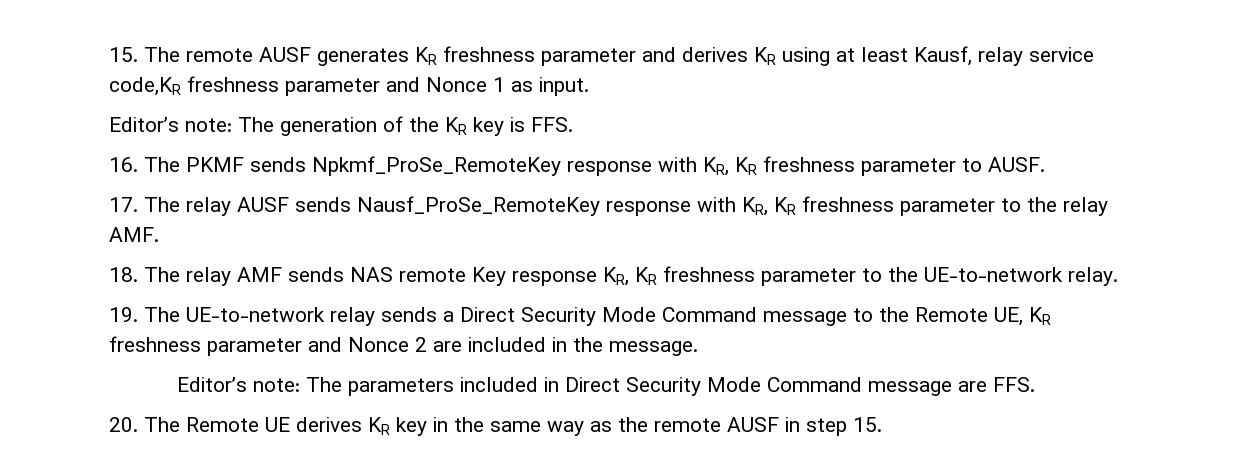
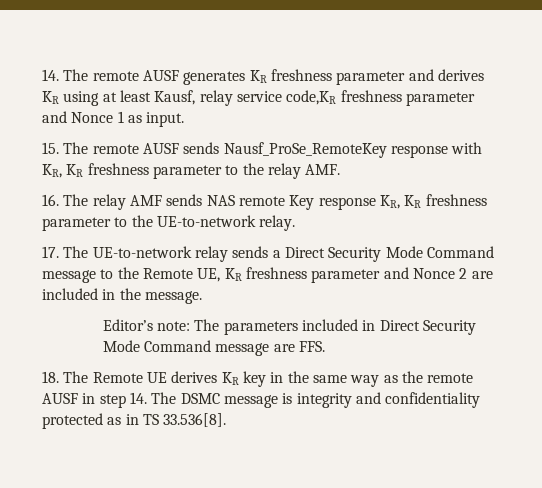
[109,47,138,62] 15. -> [42,69,59,81] 14.
[109,116,573,136] [109,156,1045,176] [109,197,231,216] Editor’s note: The generation of the KR key is FFS. // 16. The PKMF sends Npkmf_ProSe_RemoteKey response with KR, KR freshness parameter to AUSF. // 17. The relay -> [42,142,139,154] 15. The remote
[109,267,138,282] 18. -> [42,194,59,206] 16.
[109,307,138,322] 19. -> [42,246,59,258] 17.
[109,417,138,432] 20. -> [42,371,59,383] 18.
[853,417,882,432] 15. -> [129,392,481,408] [42,413,227,429] 14. The DSMC message is integrity and confidentiality protected as in TS 33.536[8].

